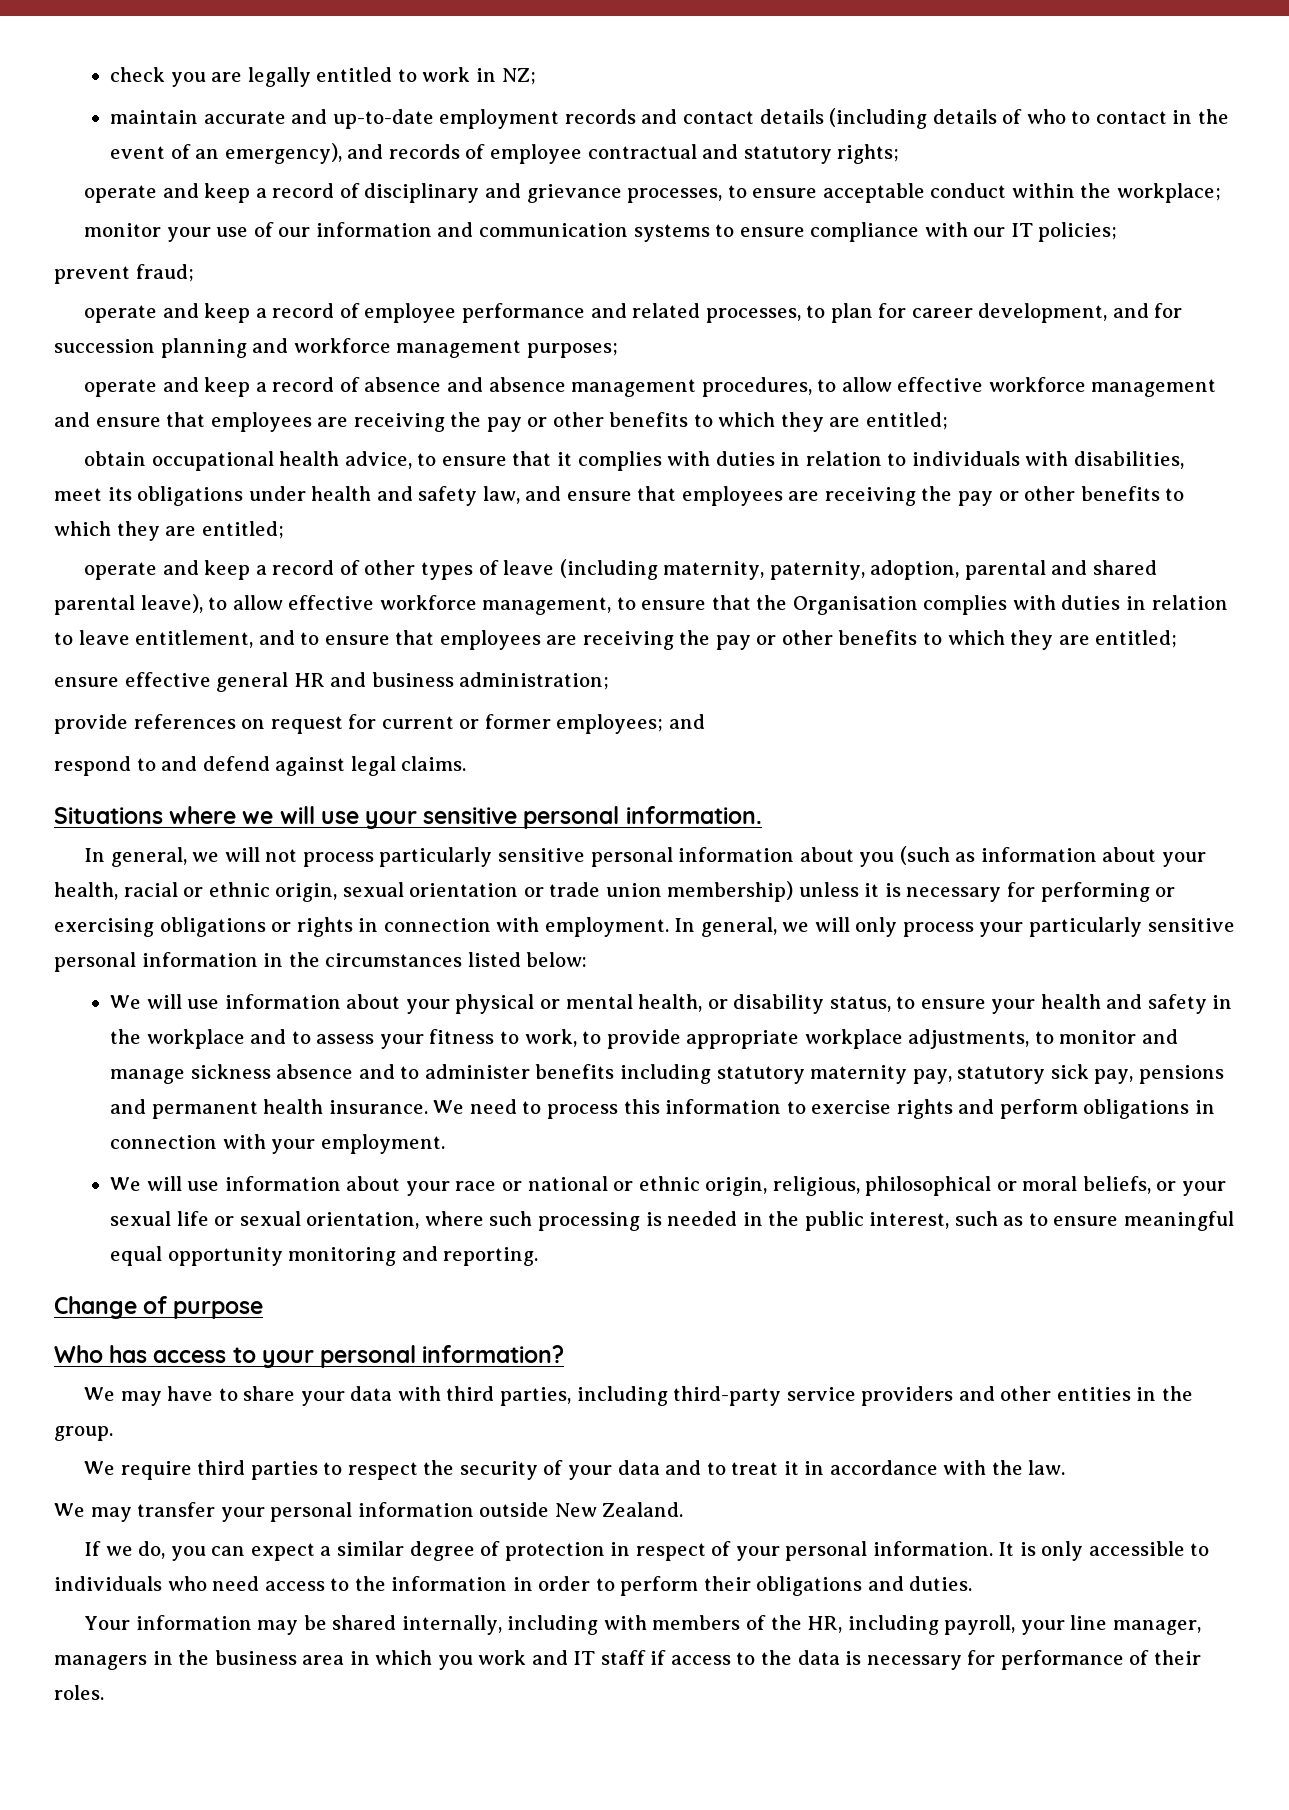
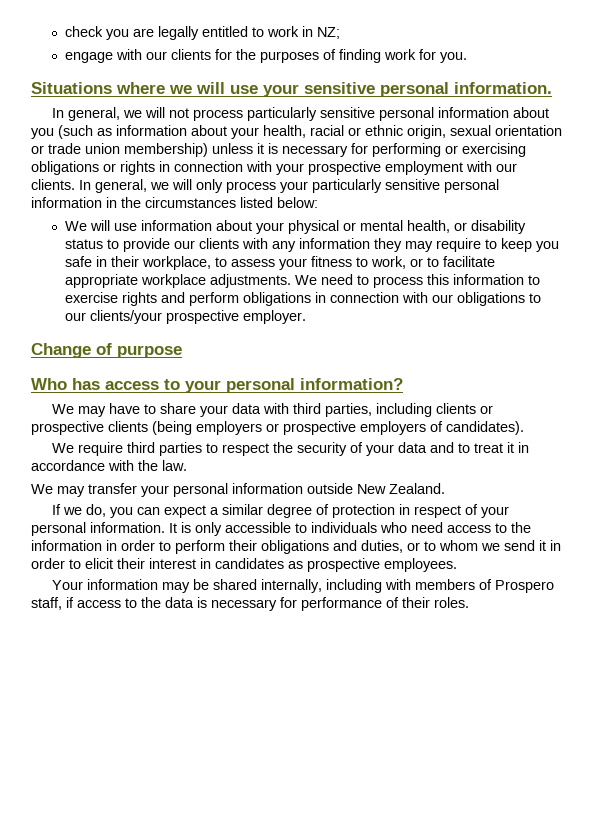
[110,108,1229,129] [110,143,900,164] [84,183,1221,203] [84,222,1118,242] [54,264,194,284] [84,303,1183,323] [54,338,618,358] [84,377,1217,397] [54,412,949,432] [84,451,1184,471] [54,486,1185,506] [54,521,284,541] [84,559,1157,580] [54,594,1228,615] [54,630,1178,650] [54,672,610,692] [54,714,705,734] [54,756,467,776] maintain accurate and up-to-date employment records and contact details (including details of who to contact in the event of an emergency), and records of employee contractual and statutory rights; // operate and keep a record of disciplinary and grievance processes, to ensure acceptable conduct within the workplace; // monitor your use of our information and communication systems to ensure compliance with our IT policies; // prevent fraud; // operate and keep a record of employee performance and related processes, to plan for career development, and for succession planning and workforce management purposes; // operate and keep a record of absence and absence management procedures, to allow effective workforce management and ensure that employees are receiving the pay or other benefits to which they are entitled; // obtain occupational health advice, to ensure that it complies with duties in relation to individuals with disabilities, meet its obligations under health and safety law, and ensure that employees are receiving the pay or other benefits to which they are entitled; // operate and keep a record of other types of leave (including maternity, paternity, adoption, parental and shared parental leave), to allow effective workforce management, to ensure that the Organisation complies with duties in relation to leave entitlement, and to ensure that employees are receiving the pay or other benefits to which they are entitled; // ensure effective general HR and business administration; // provide references on request for current or former employees; and // respond to and defend against legal claims. -> [64,49,467,63] engage with our clients for the purposes of finding work for you.
[544,917,669,937] employment. -> [276,161,517,175] [31,179,75,190] your prospective employment with our clients.
[829,994,1233,1014] [110,1029,287,1049] status, to ensure your health and safety in the workplace and -> [64,238,559,252] [64,256,211,270] status to provide our clients with any information they may require to keep you safe in their workplace,
[582,1029,1178,1049] [110,1064,1224,1084] [110,1099,428,1119] to provide appropriate workplace adjustments, to monitor and manage sickness absence and to administer benefits including statutory maternity pay, statutory sick pay, pensions and permanent health insurance. -> [409,256,495,267] [64,274,291,288] or to facilitate appropriate workplace adjustments.
[271,1134,445,1154] [110,1176,1226,1196] [110,1211,1234,1231] [110,1246,539,1266] your employment. // We will use information about your race or national or ethnic origin, religious, philosophical or moral beliefs, or your sexual life or sexual orientation, where such processing is needed in the public interest, such as to ensure meaningful equal opportunity monitoring and reporting. -> [431,292,541,306] [64,310,306,324] our obligations to our clients/your prospective employer.
[673,1386,1193,1406] [54,1426,113,1441] third-party service providers and other entities in the group. -> [435,403,493,414] [31,421,524,435] clients or prospective clients (being employers or prospective employers of candidates).
[909,1576,973,1591] duties. -> [361,540,561,553] [31,558,457,572] duties, or to whom we send it in order to elicit their interest in candidates as prospective employees.
[770,1615,1201,1635] [54,1650,646,1670] the HR, including payroll, your line manager, managers in the business area in which you work and IT staff -> [494,580,554,593] [31,597,62,610] Prospero staff,

